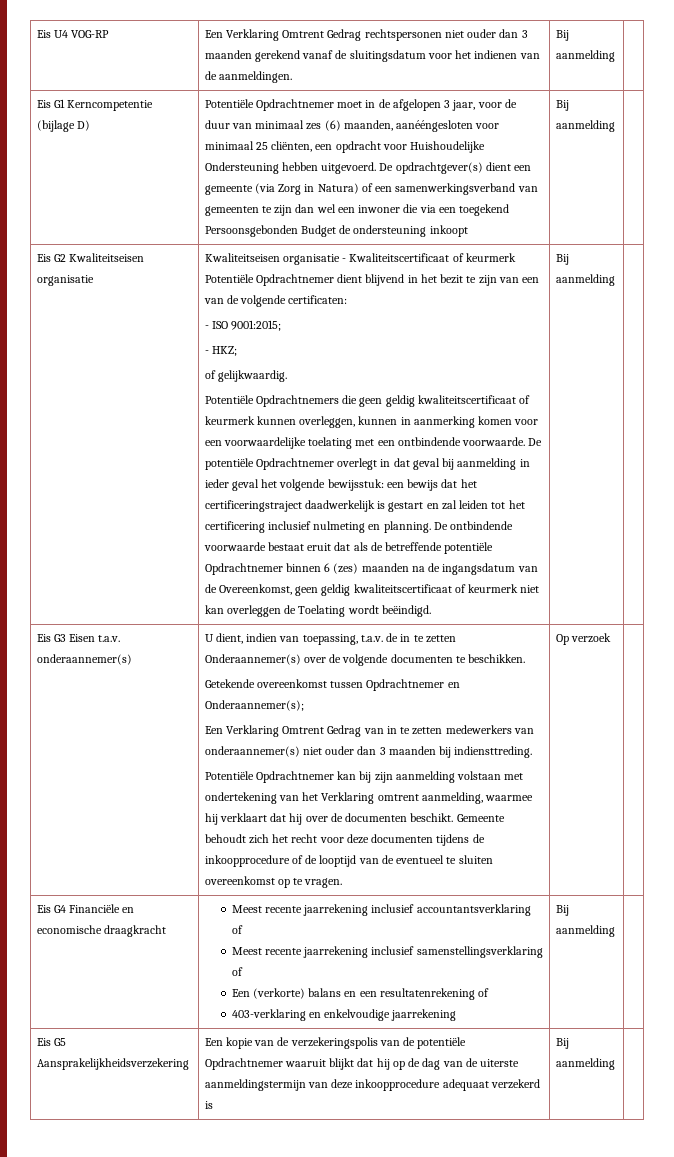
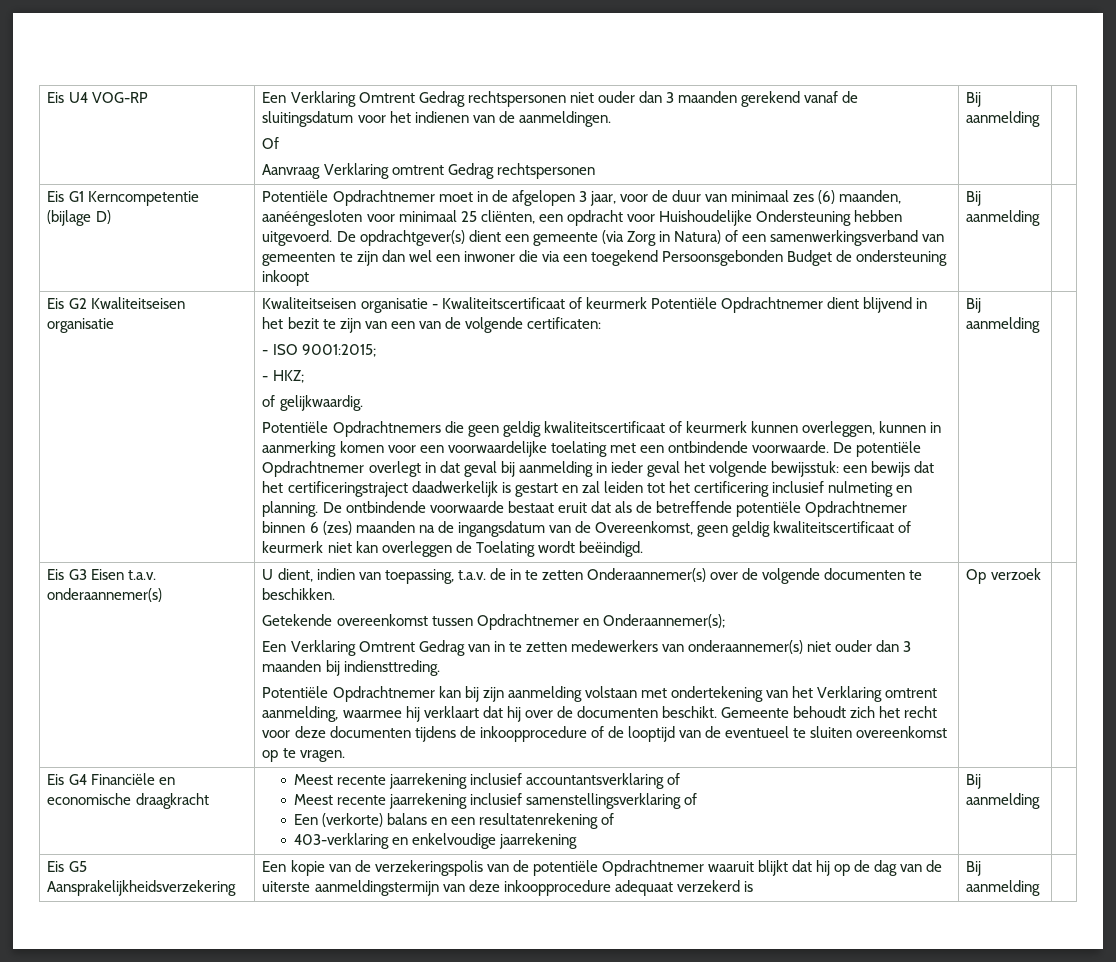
(292, 77) none -> [262,137,280,149] [262,163,595,179] // Of // Aanvraag Verklaring omtrent Gedrag rechtspersonen

